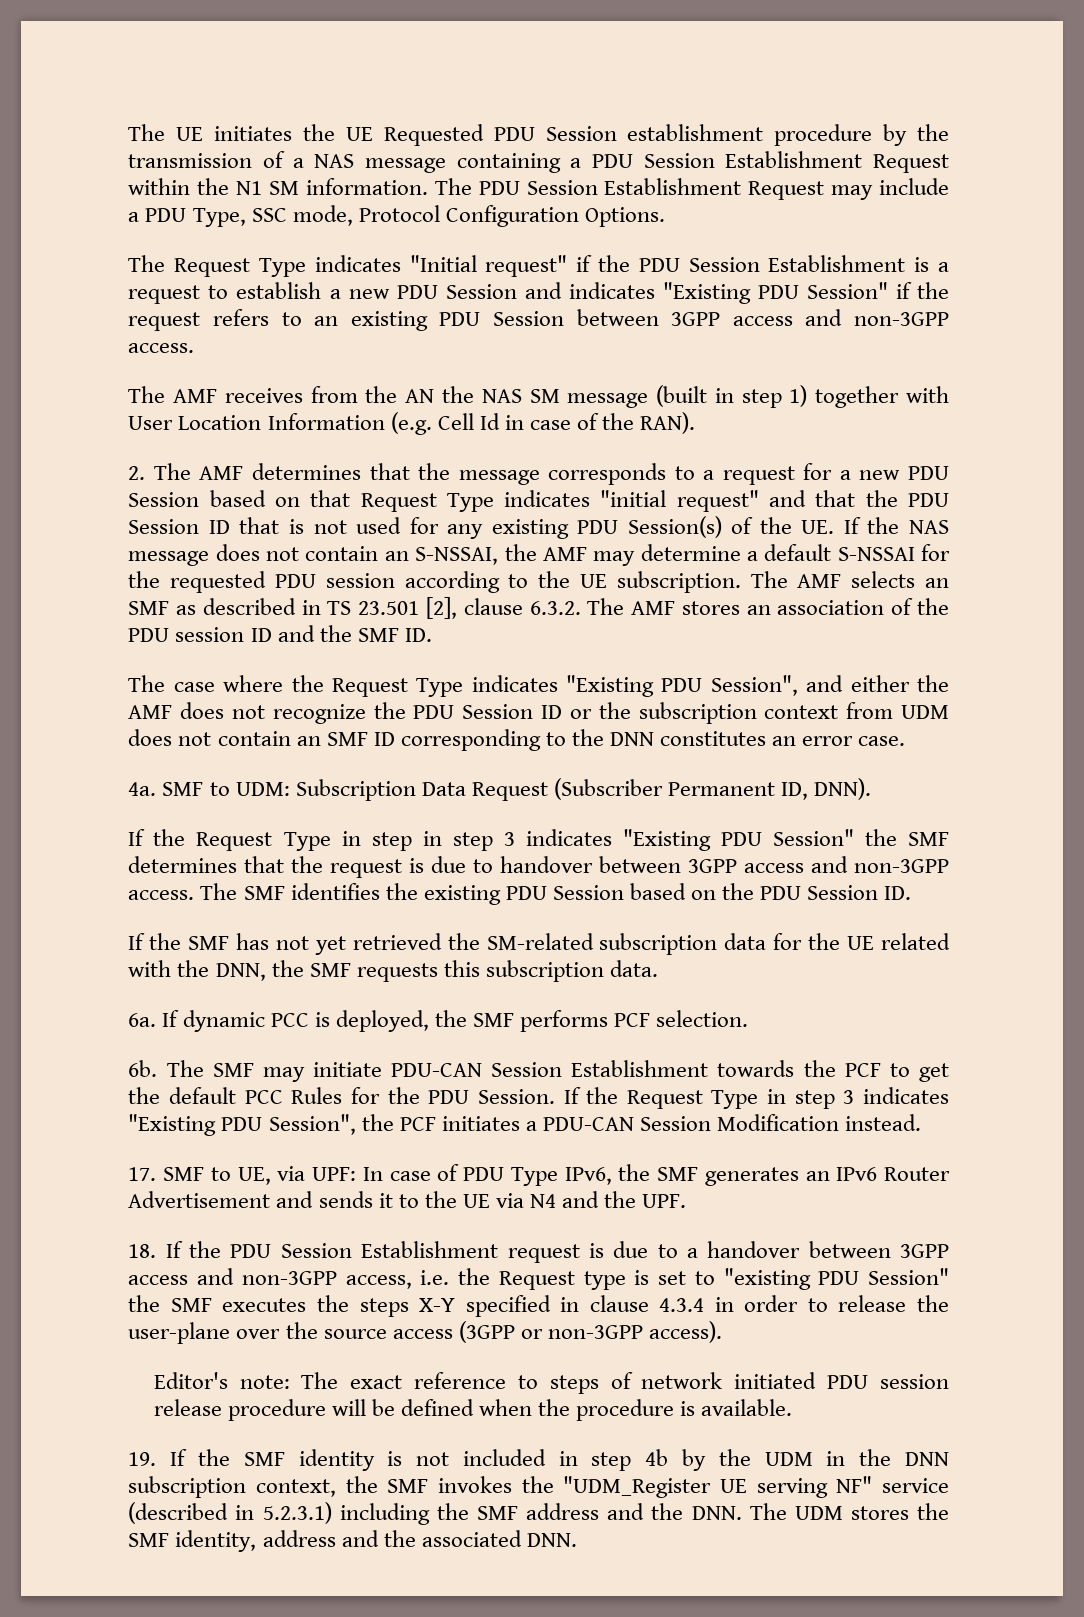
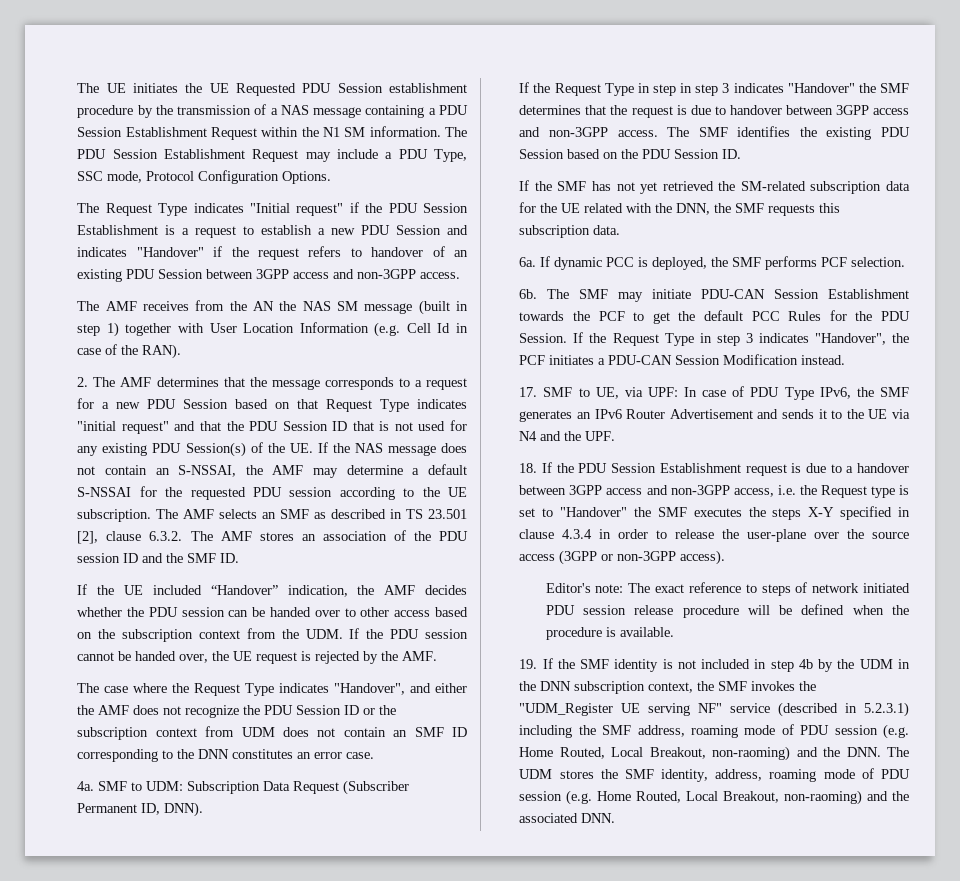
[662,282,888,304] "Existing PDU Session" -> [136,247,204,257] "Handover"
(302, 319) none -> [371,246,445,257] handover of
(432, 635) none -> [77,584,468,597] [77,607,468,617] [77,628,468,642] [77,651,438,664] // If the UE included “Handover” indication, the AMF decides whether the PDU session can be handed over to other access based on the subscription context from the UDM. If the PDU session cannot be handed over, the UE request is rejected by the AMF.
[566,675,798,697] "Existing PDU Session", -> [334,683,406,695] "Handover",
[622,829,854,851] "Existing PDU Session" -> [787,83,855,93] "Handover"
[128,1114,356,1136] "Existing PDU Session", -> [814,333,886,345] "Handover",
[723,1268,949,1290] "existing PDU Session" -> [560,507,628,517] "Handover"
[526,1503,600,1520] address -> [637,724,909,739] [519,746,791,761] address, roaming mode of PDU session (e.g. Home Routed, Local Breakout, non-raoming)
[262,1530,336,1547] address -> [715,768,910,782] [519,790,863,805] address, roaming mode of PDU session (e.g. Home Routed, Local Breakout, non-raoming)

